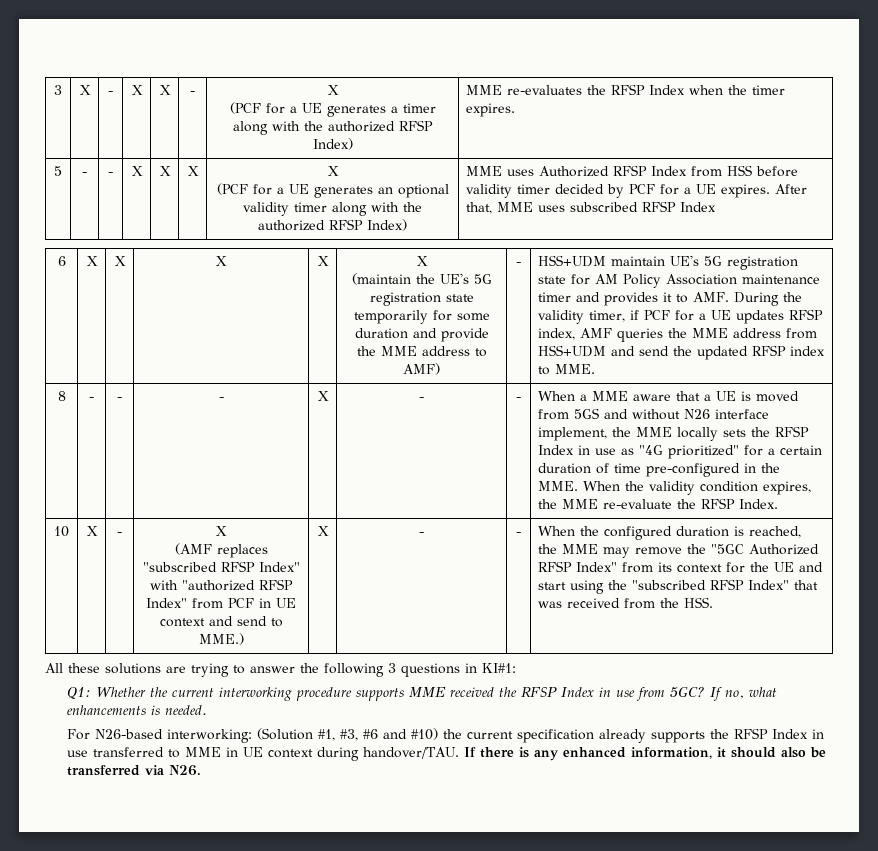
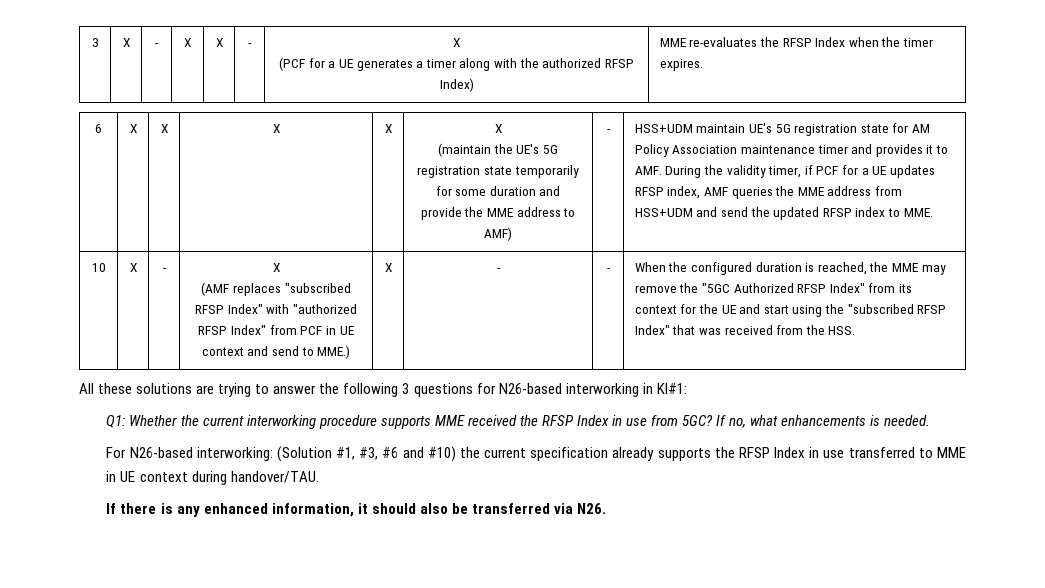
[54,166,62,176] [82,172,87,176] [108,172,113,176] [131,166,143,176] [159,166,171,176] [187,166,199,176] [327,166,339,176] [216,183,449,198] [243,202,422,216] [258,219,407,231] [466,165,799,177] [466,184,808,198] [466,201,717,214] // 5 | - | - | X | X | X | X // (PCF for a UE generates an optional validity timer along with the authorized RFSP Index) | MME uses Authorized RFSP Index from HSS before validity timer decided by PCF for a UE expires. After that, MME uses subscribed RFSP Index -> (703, 65) none
[57,391,66,401] [89,397,94,401] [117,397,122,401] [218,397,224,401] [317,391,329,401] [419,397,424,401] [516,397,521,401] [538,391,800,402] [538,408,770,420] [538,426,810,441] [538,445,823,459] [538,463,781,477] [538,481,812,495] [538,498,779,509] // 8 | - | - | - | X | - | - | When a MME aware that a UE is moved from 5GS and without N26 interface implement, the MME locally sets the RFSP Index in use as "4G prioritized" for a certain duration of time pre-configured in the MME. When the validity condition expires, the MME re-evaluate the RFSP Index. -> (933, 212) none
(460, 670) none -> [476,383,639,397] for N26-based interworking
(460, 753) none -> (319, 477) //

